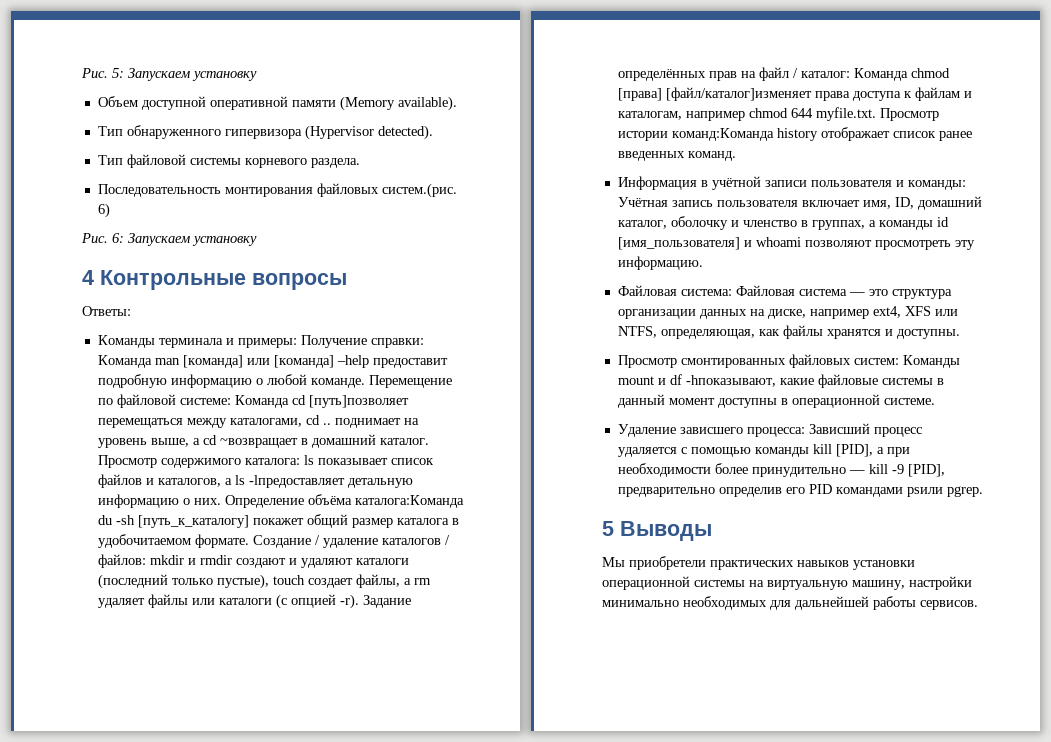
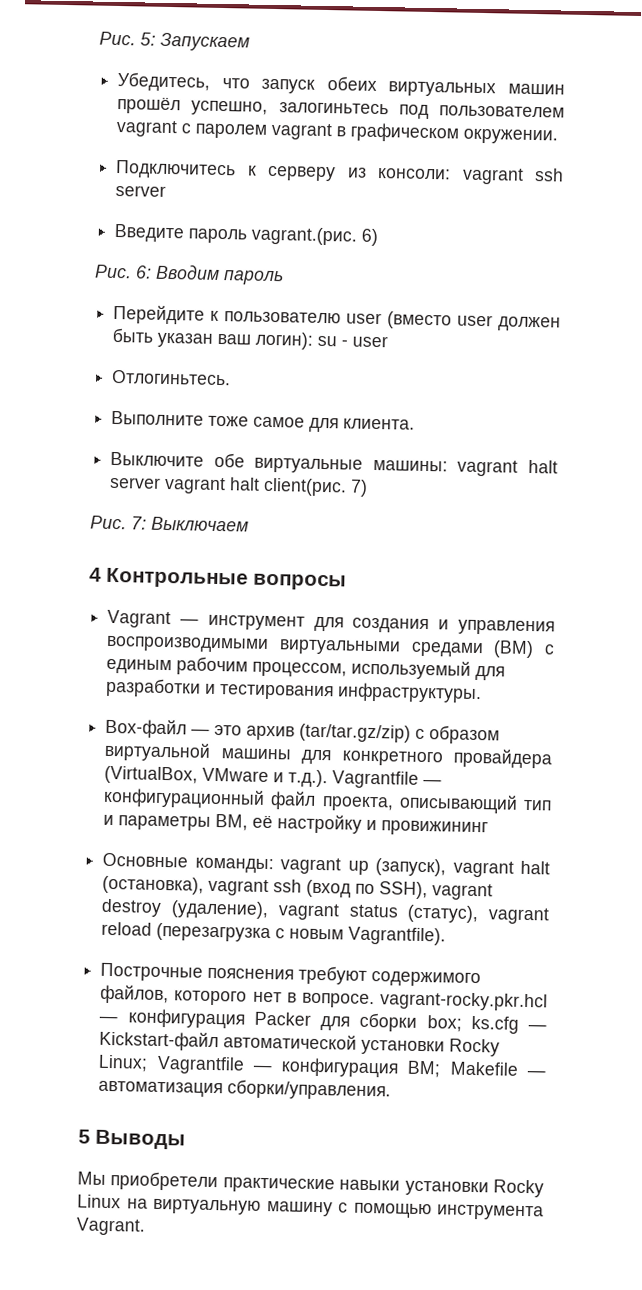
[192,71,257,81] [97,96,457,111] [97,125,433,140] [97,154,360,168] [97,183,457,198] [97,203,110,218] [81,233,257,246] [82,270,347,290] [82,306,131,316] [97,335,424,348] [97,355,448,368] [97,374,452,388] [97,394,409,408] [97,415,419,428] [97,434,429,448] [97,455,434,468] [97,474,413,488] [97,494,464,508] [97,514,459,528] [97,534,450,548] [97,554,409,568] [97,574,431,589] [97,594,411,609] [617,67,950,81] [617,87,972,101] [617,107,939,121] [617,127,972,141] [617,151,736,161] [617,176,966,190] [617,196,982,210] [617,216,949,230] [617,237,975,250] [617,256,703,270] [617,285,952,299] [617,306,958,319] [617,325,960,339] [617,354,960,368] [617,374,944,388] [617,394,935,408] [617,423,922,437] [617,444,910,457] [617,463,945,477] [617,484,983,497] [602,521,712,541] [602,556,915,570] [602,576,972,590] [602,596,978,610] установку // Объем доступной оперативной памяти (Memory available). // Тип обнаруженного гипервизора (Hypervisor detected). // Тип файловой системы корневого раздела. // Последовательность монтирования файловых систем.(рис. 6) // Рис. 6: Запускаем установку // 4 Контрольные вопросы // Ответы: // Команды терминала и примеры: Получение справки: Команда man [команда] или [команда] –help предоставит подробную информацию о любой команде. Перемещение по файловой системе: Команда cd [путь]позволяет перемещаться между каталогами, cd .. поднимает на уровень выше, а cd ~возвращает в домашний каталог. Просмотр содержимого каталога: ls показывает список файлов и каталогов, а ls -lпредоставляет детальную информацию о них. Определение объёма каталога:Команда du -sh [путь_к_каталогу] покажет общий размер каталога в удобочитаемом формате. Создание / удаление каталогов / файлов: mkdir и rmdir создают и удаляют каталоги (последний только пустые), touch создает файлы, а rm удаляет файлы или каталоги (с опцией -r). Задание определённых прав на файл / каталог: Команда chmod [права] [файл/каталог]изменяет права доступа к файлам и каталогам, например chmod 644 myfile.txt. Просмотр истории команд:Команда history отображает список ранее введенных команд. // Информация в учётной записи пользователя и команды: Учётная запись пользователя включает имя, ID, домашний каталог, оболочку и членство в группах, а команды id [имя_пользователя] и whoami позволяют просмотреть эту информацию. // Файловая система: Файловая система — это структура организации данных на диске, например ext4, XFS или NTFS, определяющая, как файлы хранятся и доступны. // Просмотр смонтированных файловых систем: Команды mount и df -hпоказывают, какие файловые системы в данный момент доступны в операционной системе. // Удаление зависшего процесса: Зависший процесс удаляется с помощью команды kill [PID], а при необходимости более принудительно — kill -9 [PID], предварительно определив его PID командами psили pgrep. // 5 Выводы // Мы приобретели практических навыков установки операционной системы на виртуальную машину, настройки минимально необходимых для дальнейшей работы сервисов. -> [117,71,565,98] [117,95,565,119] [116,119,559,145] [115,159,564,185] [115,184,167,197] [114,223,379,247] [95,264,284,286] [113,304,561,332] [112,327,389,350] [111,369,232,386] [111,410,416,433] [110,451,558,477] [109,476,369,497] [90,515,249,532] [89,567,347,591] [107,609,555,636] [106,635,555,659] [106,656,506,681] [105,677,483,704] [105,718,501,745] [104,741,553,769] [104,765,443,789] [103,787,552,814] [103,814,489,837] [102,852,550,878] [102,875,494,901] [101,898,549,925] [101,921,447,946] [100,962,482,988] [100,984,548,1012] [99,1008,547,1034] [99,1030,501,1057] [98,1054,546,1078] [98,1079,392,1101] [78,1129,186,1150] [77,1171,544,1198] [77,1194,544,1221] [76,1217,145,1236] // Убедитесь, что запуск обеих виртуальных машин прошёл успешно, залогиньтесь под пользователем vagrant с паролем vagrant в графическом окружении. // Подключитесь к серверу из консоли: vagrant ssh server // Введите пароль vagrant.(рис. 6) // Рис. 6: Вводим пароль // Перейдите к пользователю user (вместо user должен быть указан ваш логин): su - user // Отлогиньтесь. // Выполните тоже самое для клиента. // Выключите обе виртуальные машины: vagrant halt server vagrant halt client(рис. 7) // Рис. 7: Выключаем // 4 Контрольные вопросы // Vagrant — инструмент для создания и управления воспроизводимыми виртуальными средами (ВМ) с единым рабочим процессом, используемый для разработки и тестирования инфраструктуры. // Box-файл — это архив (tar/tar.gz/zip) с образом виртуальной машины для конкретного провайдера (VirtualBox, VMware и т.д.). Vagrantfile — конфигурационный файл проекта, описывающий тип и параметры ВМ, её настройку и провижининг // Основные команды: vagrant up (запуск), vagrant halt (остановка), vagrant ssh (вход по SSH), vagrant destroy (удаление), vagrant status (статус), vagrant reload (перезагрузка с новым Vagrantfile). // Построчные пояснения требуют содержимого файлов, которого нет в вопросе. vagrant-rocky.pkr.hcl — конфигурация Packer для сборки box; ks.cfg — Kickstart-файл автоматической установки Rocky Linux; Vagrantfile — конфигурация ВМ; Makefile — автоматизация сборки/управления. // 5 Выводы // Мы приобретели практические навыки установки Rocky Linux на виртуальную машину с помощью инструмента Vagrant.

